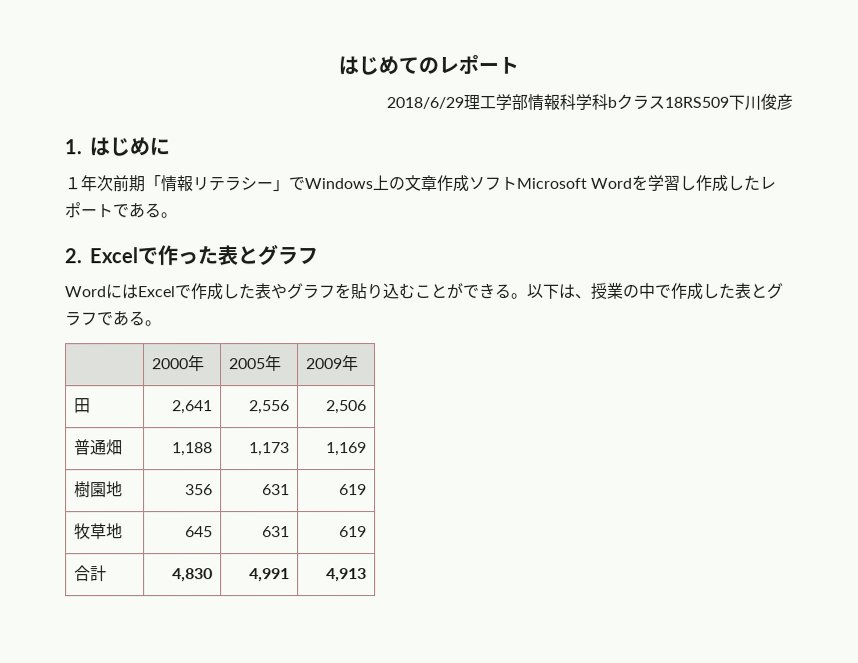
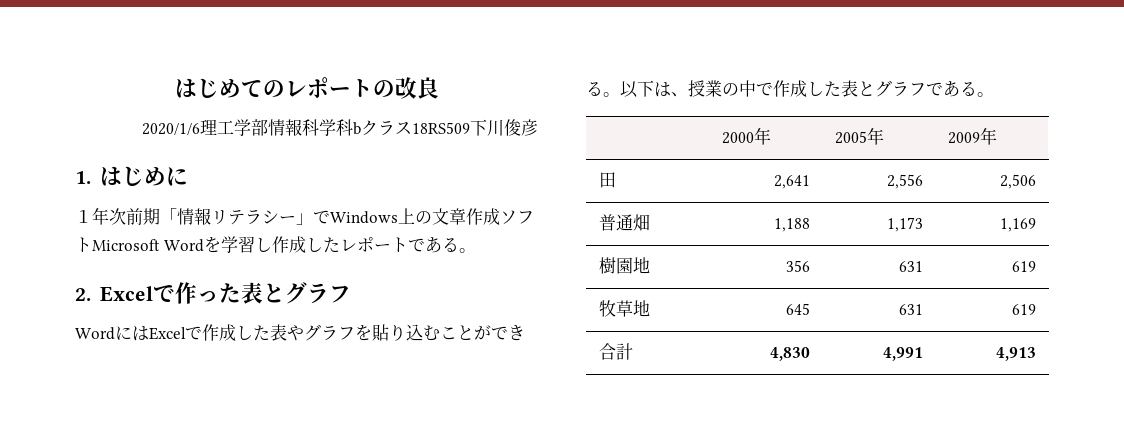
[386,96,464,110] // 2018/6/29 -> [372,77,439,99] [142,123,200,135] の改良 // 2020/1/6

